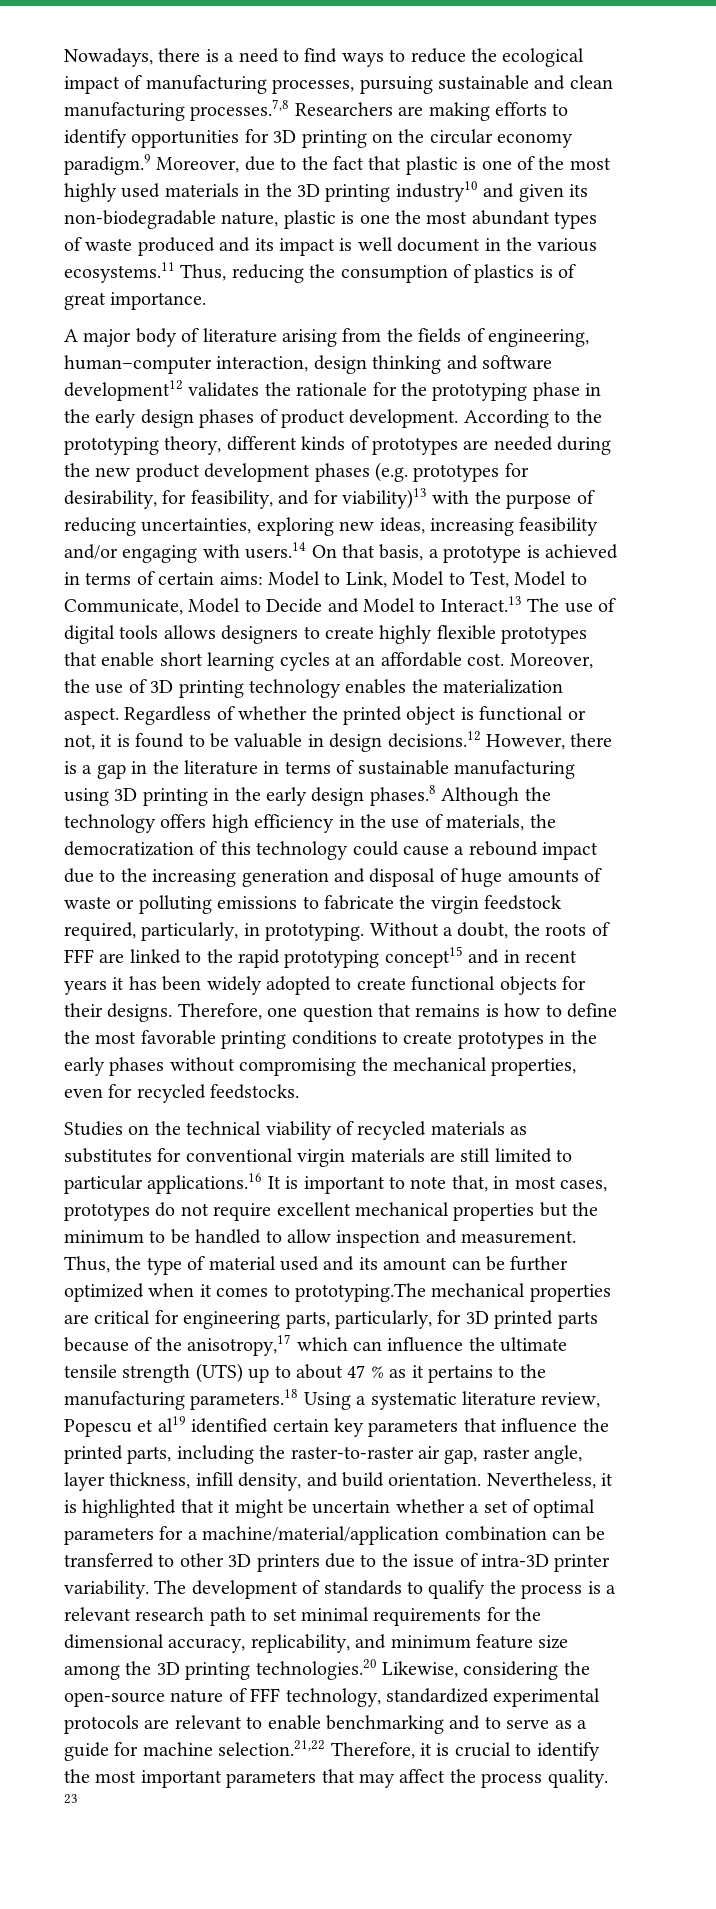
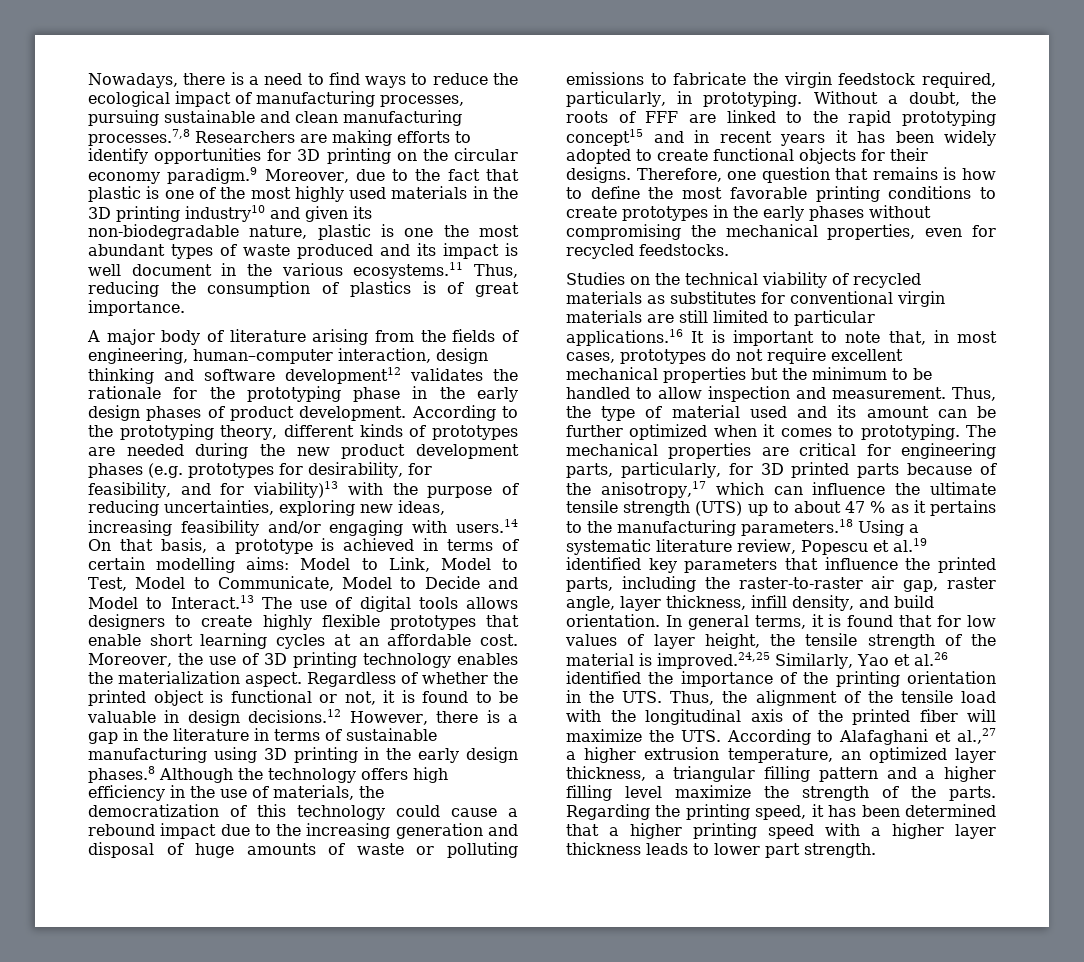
(215, 578) none -> [156,557,236,573] modelling
[295,1283,426,1302] prototyping.The -> [860,424,996,440] prototyping. The
[157,1416,329,1433] al19 identified certain -> [892,538,927,552] [566,557,641,570] al.19 identified
[486,1472,614,1489] [64,1499,596,1518] [64,1526,606,1545] [64,1553,611,1572] [64,1580,616,1599] [64,1607,542,1626] [64,1634,569,1653] [64,1659,590,1680] [64,1688,601,1707] [64,1715,587,1734] [64,1740,600,1761] [64,1769,608,1788] [64,1794,78,1804] Nevertheless, it is highlighted that it might be uncertain whether a set of optimal parameters for a machine/material/application combination can be transferred to other 3D printers due to the issue of intra-3D printer variability. The development of standards to qualify the process is a relevant research path to set minimal requirements for the dimensional accuracy, replicability, and minimum feature size among the 3D printing technologies.20 Likewise, considering the open-source nature of FFF technology, standardized experimental protocols are relevant to enable benchmarking and to serve as a guide for machine selection.21,22 Therefore, it is crucial to identify the most important parameters that may affect the process quality. 23 -> [665,614,997,630] [565,633,996,649] [566,652,948,669] [566,671,996,687] [566,690,996,706] [566,709,996,725] [566,728,996,745] [566,747,996,763] [566,766,996,782] [566,785,996,801] [566,804,996,820] [566,823,996,839] [566,842,876,858] In general terms, it is found that for low values of layer height, the tensile strength of the material is improved.24,25 Similarly, Yao et al.26 identified the importance of the printing orientation in the UTS. Thus, the alignment of the tensile load with the longitudinal axis of the printed fiber will maximize the UTS. According to Alafaghani et al.,27 a higher extrusion temperature, an optimized layer thickness, a triangular filling pattern and a higher filling level maximize the strength of the parts. Regarding the printing speed, it has been determined that a higher printing speed with a higher layer thickness leads to lower part strength.

